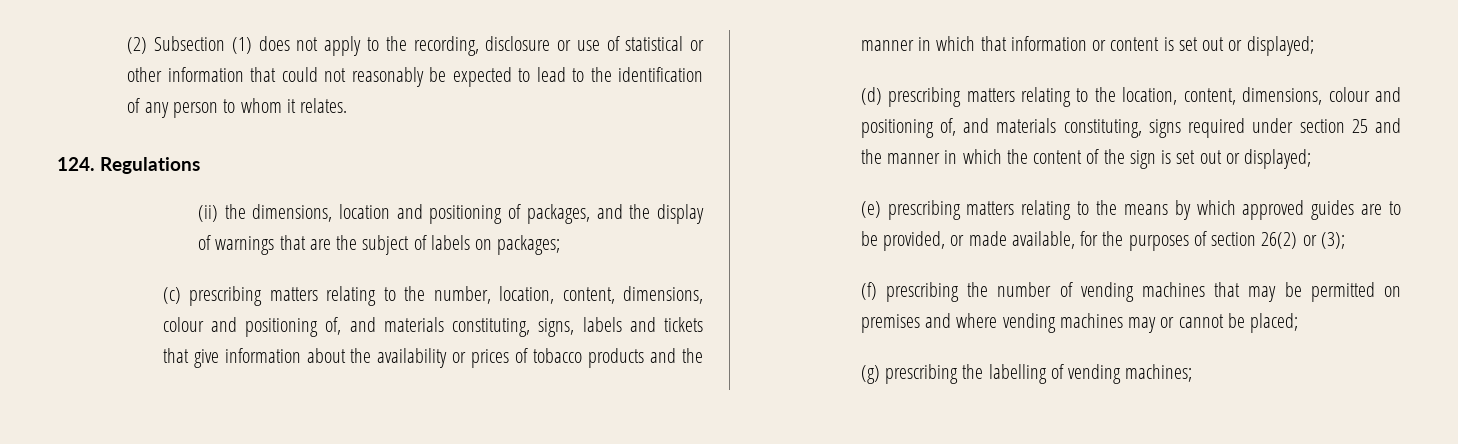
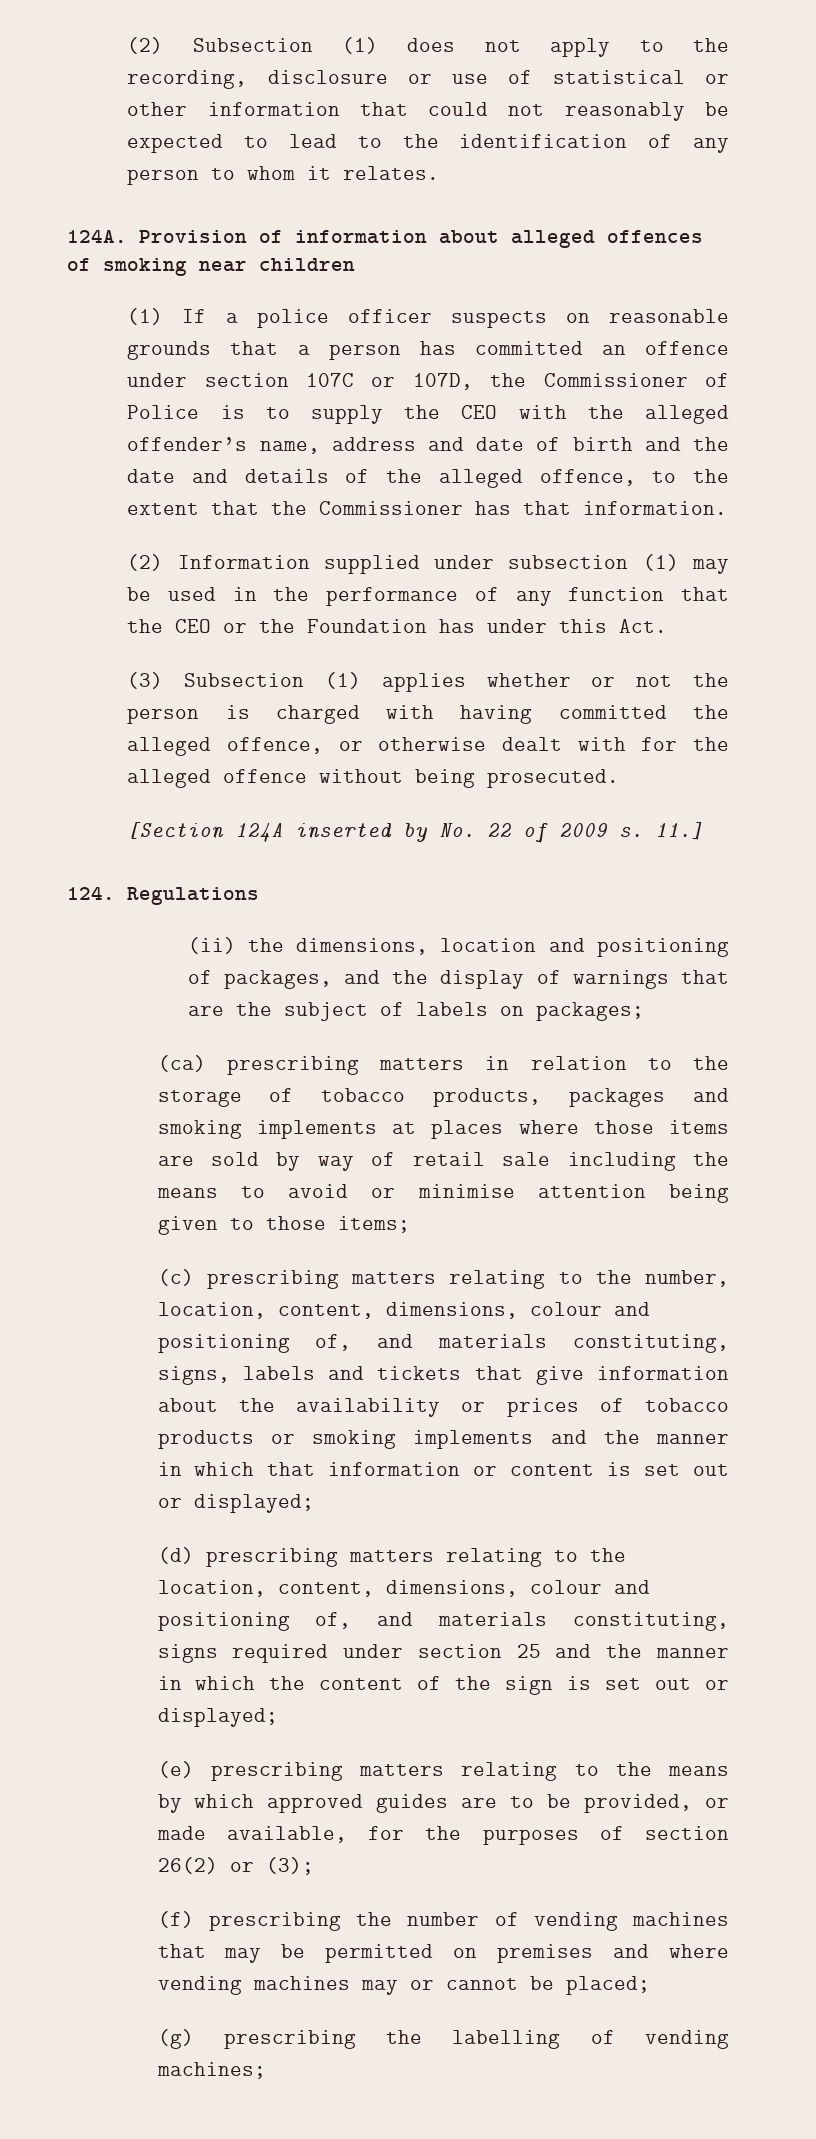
(348, 105) none -> [67,229,703,248] [67,258,355,276] [127,308,729,328] [127,341,729,360] [127,373,729,390] [127,405,730,424] [127,437,730,454] [127,469,730,488] [127,501,728,515] [127,554,729,574] [127,587,730,606] [127,619,668,633] [127,672,730,692] [127,705,729,724] [127,737,729,756] [127,769,620,788] [127,822,704,843] // 124A. Provision of information about alleged offences of smoking near children // (1) If a police officer suspects on reasonable grounds that a person has committed an offence under section 107C or 107D, the Commissioner of Police is to supply the CEO with the alleged offender’s name, address and date of birth and the date and details of the alleged offence, to the extent that the Commissioner has that information. // (2) Information supplied under subsection (1) may be used in the performance of any function that the CEO or the Foundation has under this Act. // (3) Subsection (1) applies whether or not the person is charged with having committed the alleged offence, or otherwise dealt with for the alleged offence without being prosecuted. // [Section 124A inserted by No. 22 of 2009 s. 11.]
(561, 245) none -> [157,1055,729,1075] [157,1088,729,1107] [157,1120,729,1139] [157,1152,729,1171] [156,1184,729,1203] [157,1216,410,1235] // (ca) prescribing matters in relation to the storage of tobacco products, packages and smoking implements at places where those items are sold by way of retail sale including the means to avoid or minimise attention being given to those items;
(645, 358) none -> [270,1430,534,1449] or smoking implements

